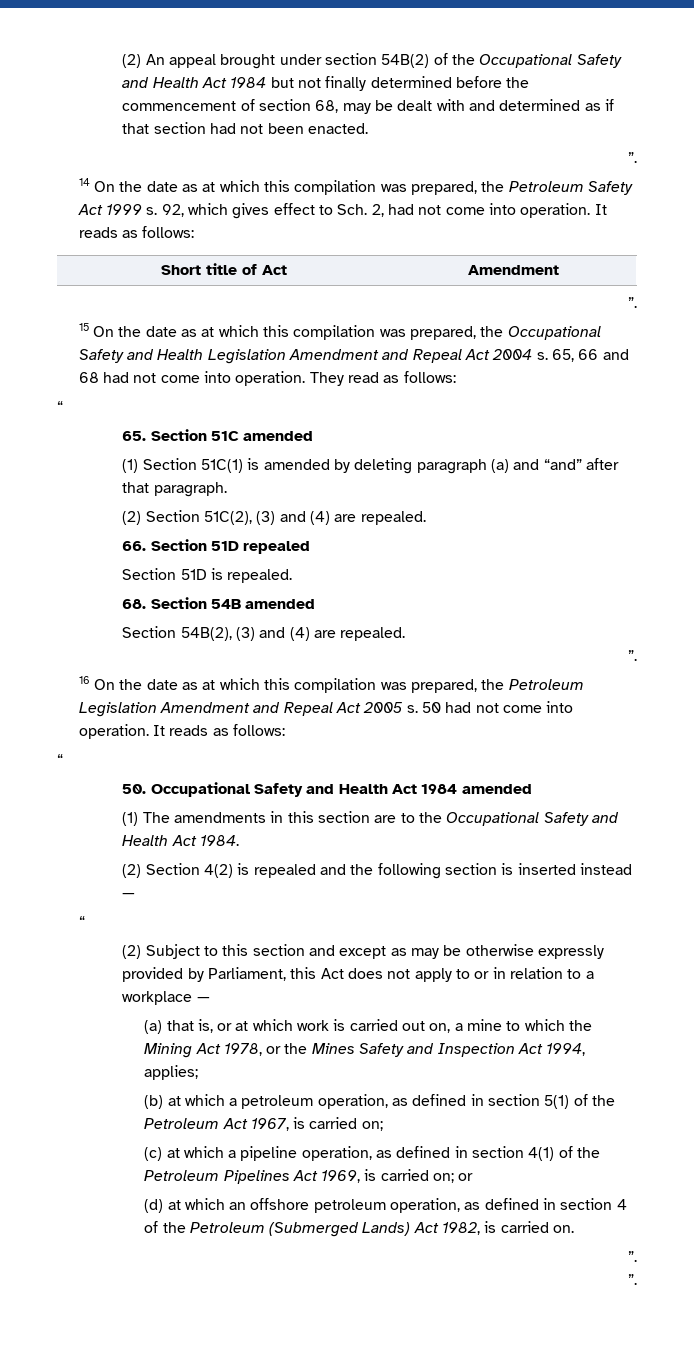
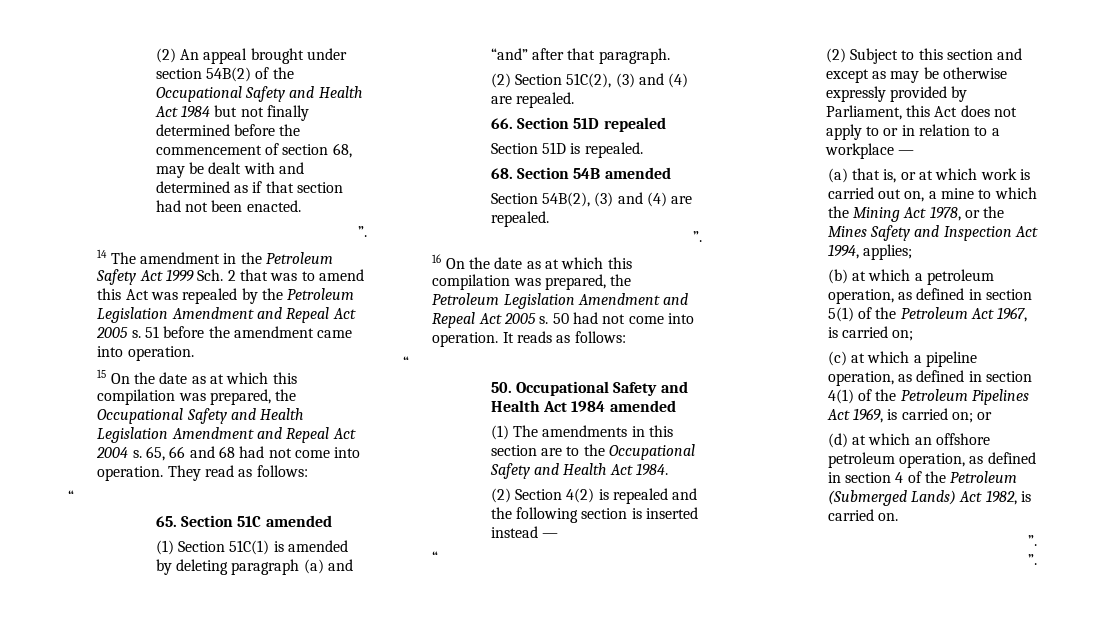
[94,180,477,195] On the date as at which this compilation was prepared, -> [110,252,237,264] The amendment in
[146,203,607,219] [78,226,195,238] [160,263,287,275] [467,265,559,275] [628,297,637,308] s. 92, which gives effect to Sch. 2, had not come into operation. It reads as follows: // Short title of Act | Amendment // ”. -> [197,269,364,281] [97,288,355,304] [97,307,356,323] [96,326,353,338] [97,346,194,361] Sch. 2 that was to amend this Act was repealed by the Petroleum Legislation Amendment and Repeal Act 2005 s. 51 before the amendment came into operation.

